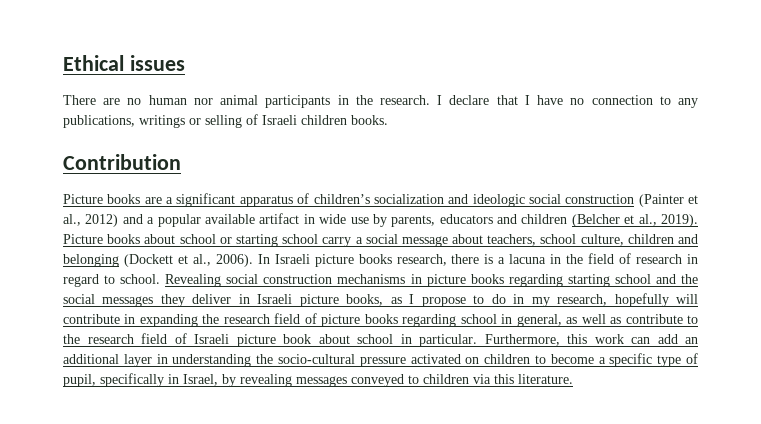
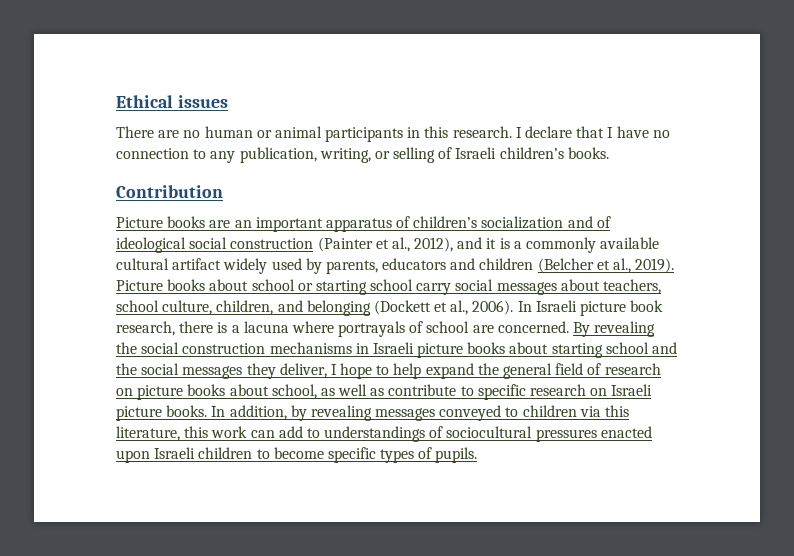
[193,98,213,105] nor -> [256,130,272,138] or
[355,95,373,105] the -> [424,126,449,138] this
[63,115,185,128] publications, writings -> [239,147,371,163] publication, writing,
[301,115,347,125] children -> [499,147,564,159] children’s
[166,193,236,207] a significant -> [234,217,323,232] an important
[472,194,525,207] ideologic -> [596,216,611,228] [116,237,186,253] of ideological
[85,213,369,227] 2012) and a popular available artifact in wide use -> [414,237,660,253] [116,258,302,274] 2012), and it is a commonly available cultural artifact widely used
[355,234,448,247] a social message -> [455,279,557,295] social messages
[627,234,674,244] children -> [216,300,274,315] children,
[358,254,392,264] books -> [630,300,664,312] book
[550,253,699,264] [63,274,222,287] in the field of research in regard to school. Revealing -> [291,321,656,337] [116,342,137,354] where portrayals of school are concerned. By revealing the
[426,274,563,287] picture books regarding -> [372,342,549,358] Israeli picture books about
[192,293,699,307] [63,313,562,327] deliver in Israeli picture books, as I propose to do in my research, hopefully will contribute in expanding the research field of picture books regarding school in general, -> [279,363,661,379] [116,384,317,400] deliver, I hope to help expand the general field of research on picture books about school,
[63,333,698,347] [63,353,698,367] [63,373,218,387] the research field of Israeli picture book about school in particular. Furthermore, this work can add an additional layer in understanding the socio-cultural pressure activated on children to become a specific type of pupil, specifically in Israel, -> [477,384,653,400] [116,405,287,421] specific research on Israeli picture books. In addition,
[518,374,573,384] literature. -> [116,426,652,442] [116,447,478,463] literature, this work can add to understandings of sociocultural pressures enacted upon Israeli children to become specific types of pupils.

